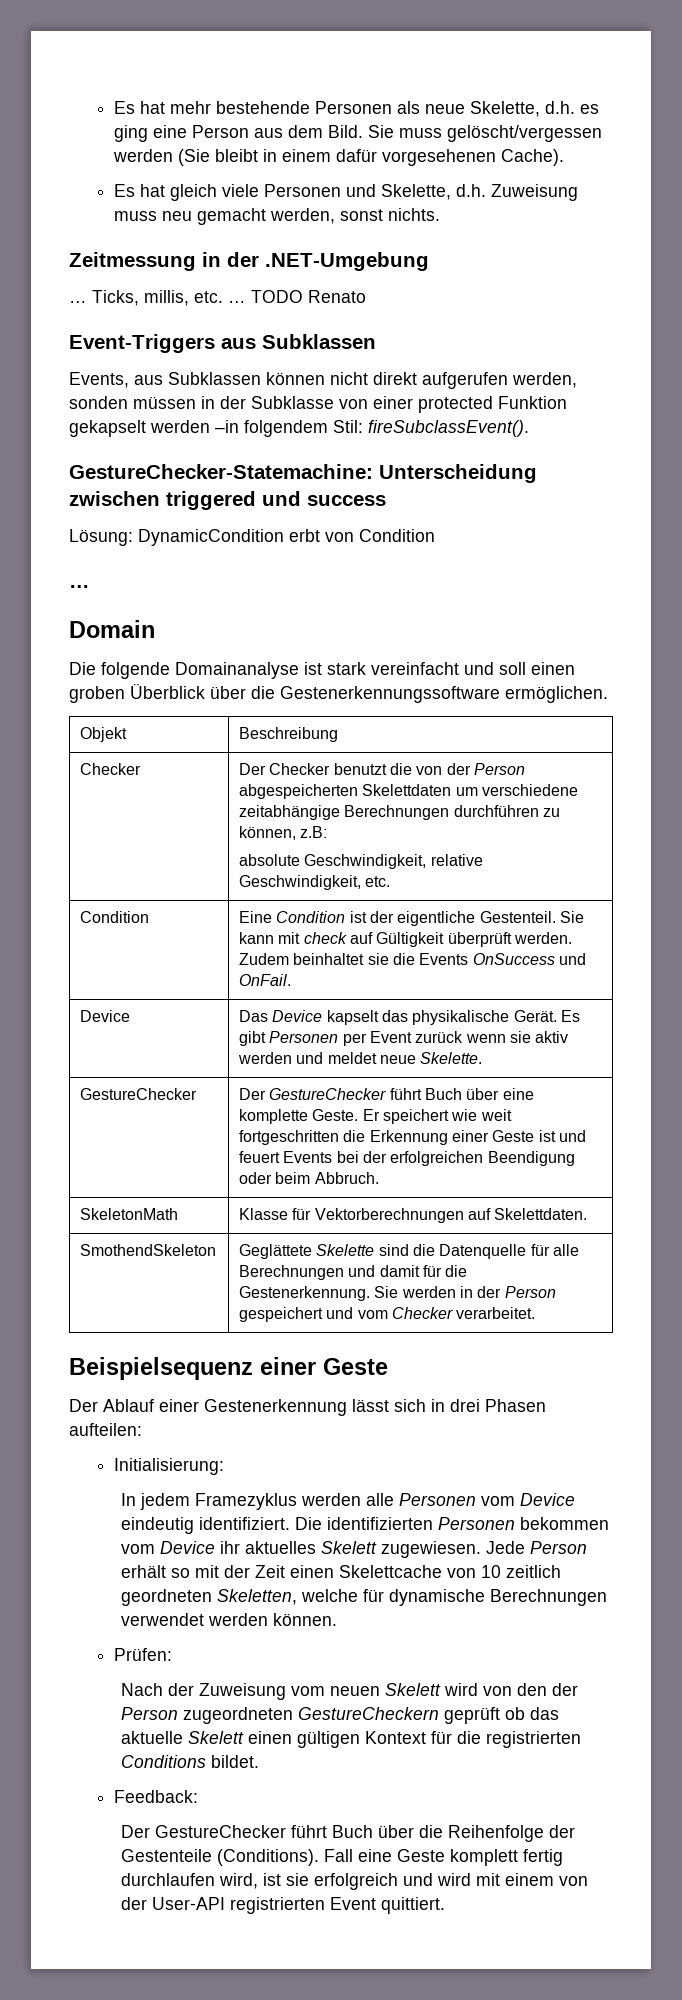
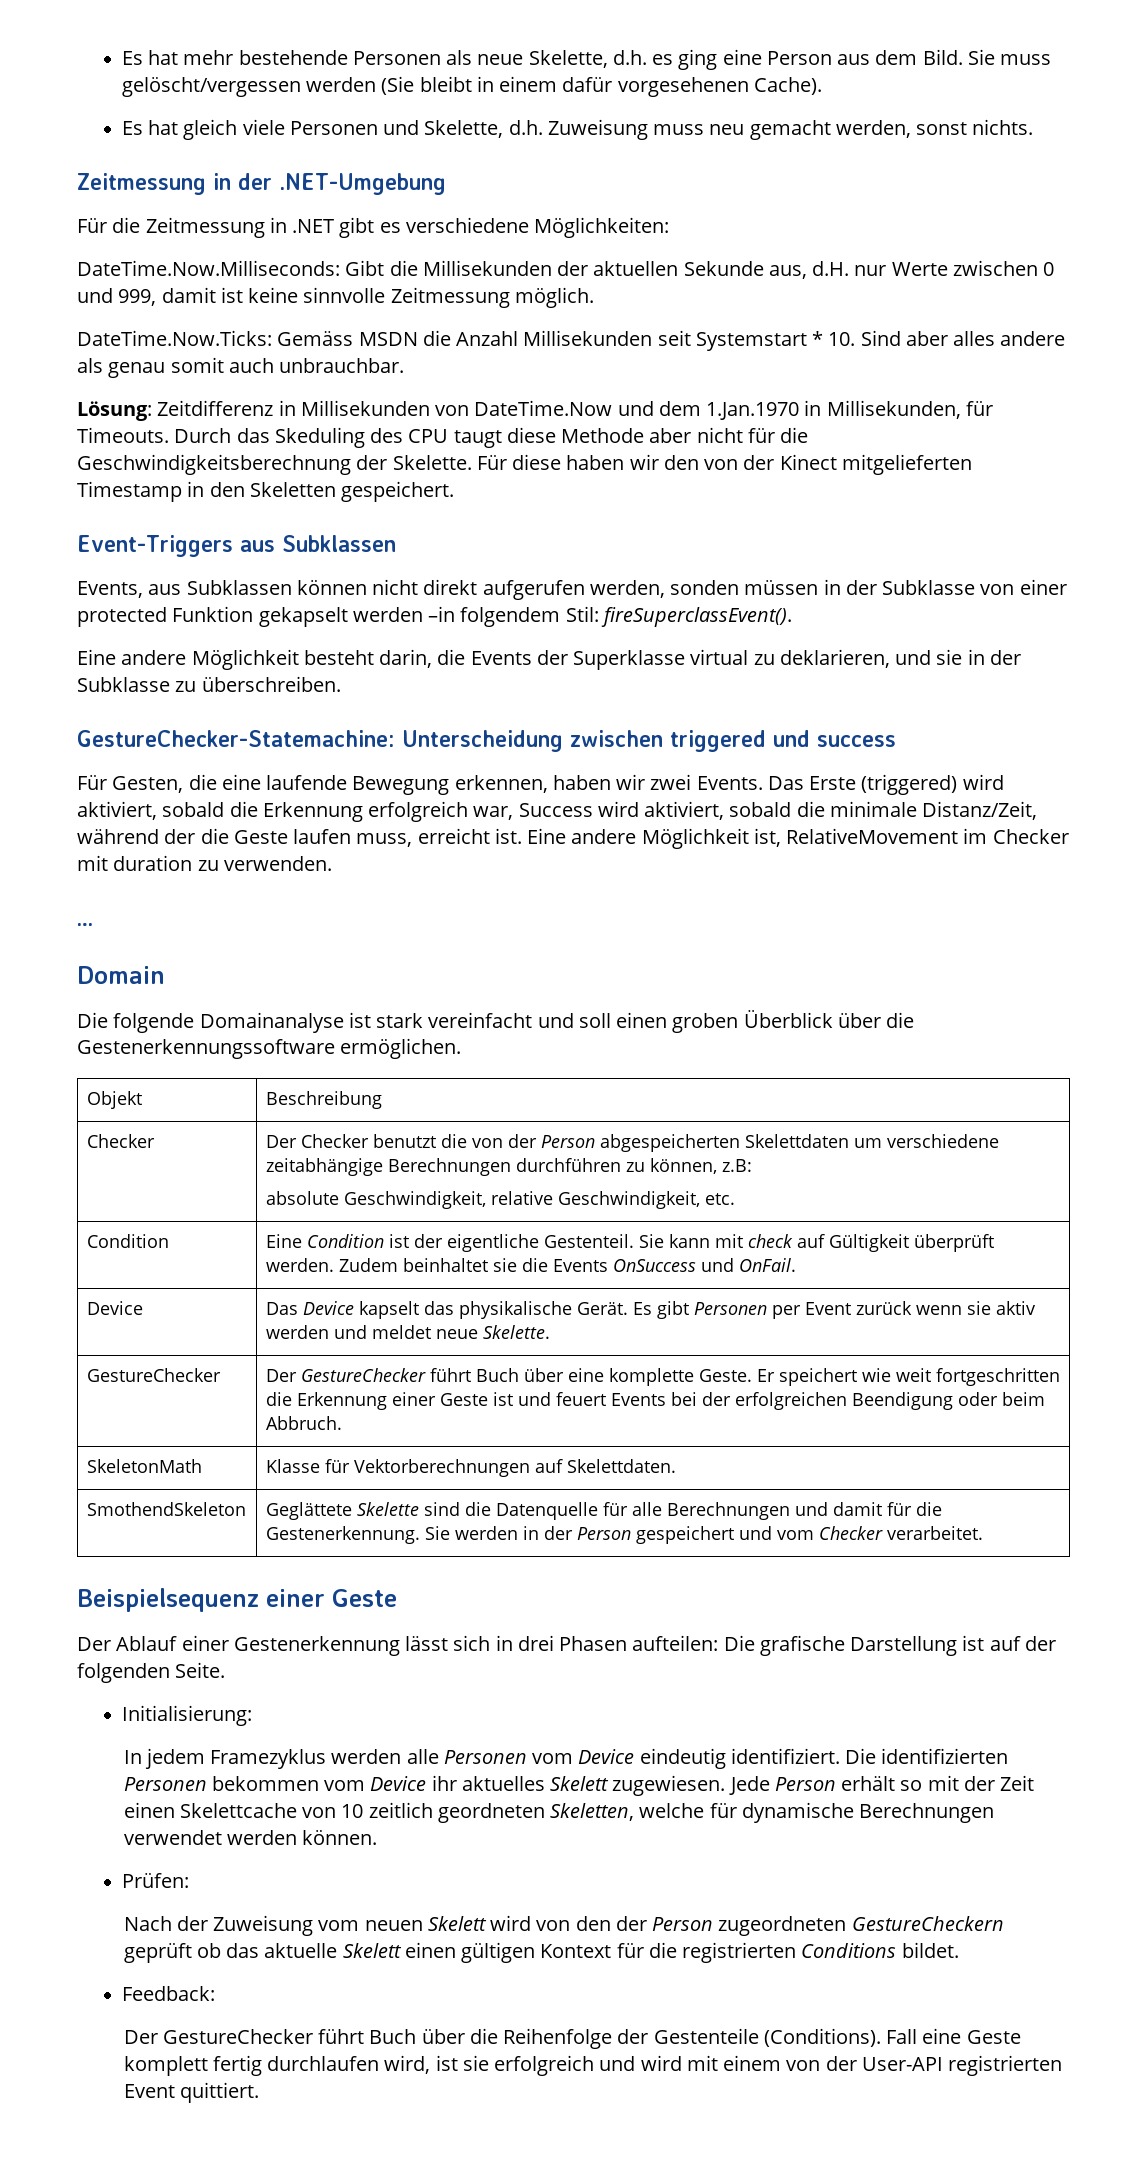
[69,290,366,306] … Ticks, millis, etc. … TODO Renato -> [77,217,670,238] [77,260,1055,279] [77,287,594,308] [77,330,1066,351] [77,357,405,378] [77,400,993,421] [77,427,809,448] [77,454,972,475] [77,481,455,502] Für die Zeitmessung in .NET gibt es verschiedene Möglichkeiten: // DateTime.Now.Milliseconds: Gibt die Millisekunden der aktuellen Sekunde aus, d.H. nur Werte zwischen 0 und 999, damit ist keine sinnvolle Zeitmessung möglich. // DateTime.Now.Ticks: Gemäss MSDN die Anzahl Millisekunden seit Systemstart * 10. Sind aber alles andere als genau somit auch unbrauchbar. // Lösung: Zeitdifferenz in Millisekunden von DateTime.Now und dem 1.Jan.1970 in Millisekunden, für Timeouts. Durch das Skeduling des CPU taugt diese Methode aber nicht für die Geschwindigkeitsberechnung der Skelette. Für diese haben wir den von der Kinect mitgelieferten Timestamp in den Skeletten gespeichert.
[368,420,529,437] fireSubclassEvent(). -> [600,607,792,627] [77,649,1021,670] [77,676,341,692] fireSuperclassEvent(). // Eine andere Möglichkeit besteht darin, die Events der Superklasse virtual zu deklarieren, und sie in der Subklasse zu überschreiben.
[69,529,435,546] Lösung: DynamicCondition erbt von Condition -> [77,774,1004,795] [77,801,1038,822] [77,828,1069,849] [77,855,332,871] Für Gesten, die eine laufende Bewegung erkennen, haben wir zwei Events. Das Erste (triggered) wird aktiviert, sobald die Erkennung erfolgreich war, Success wird aktiviert, sobald die minimale Distanz/Zeit, während der die Geste laufen muss, erreicht ist. Eine andere Möglichkeit ist, RelativeMovement im Checker mit duration zu verwenden.
(142, 1429) none -> [723,1635,1056,1656] [77,1662,226,1683] Die grafische Darstellung ist auf der folgenden Seite.

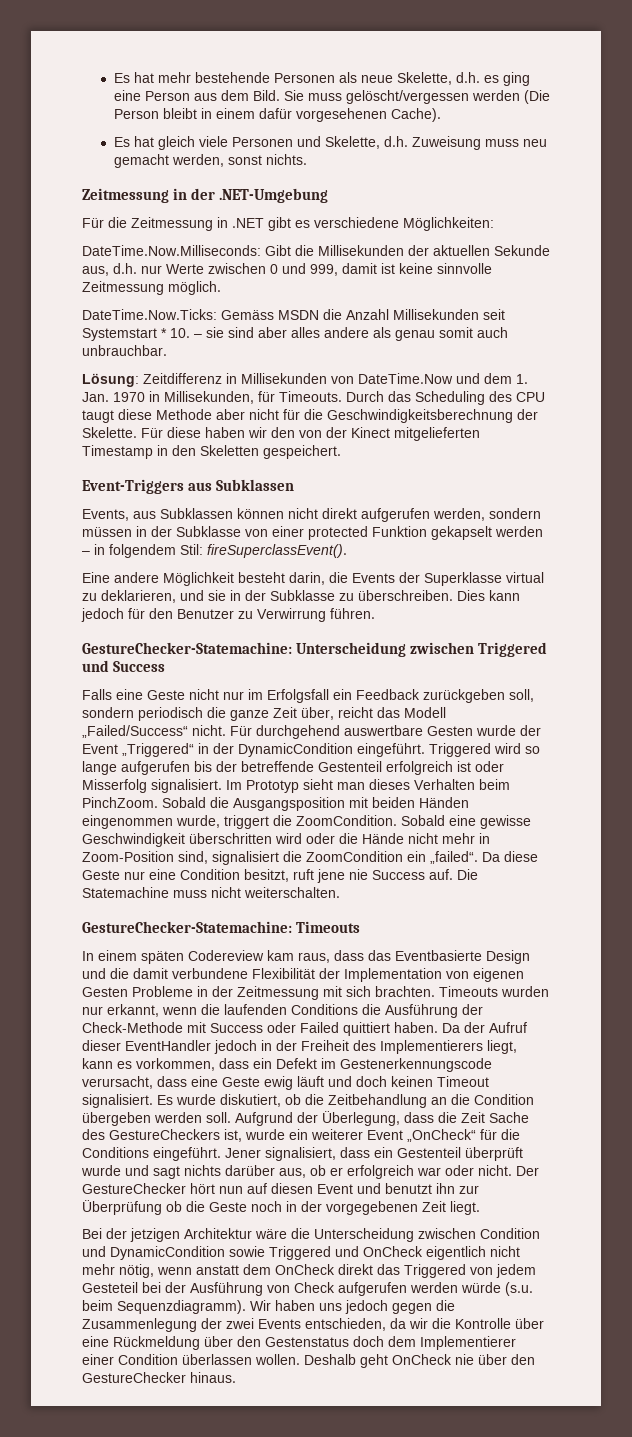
[381,76,415,95] (Sie -> [523,90,550,104] [113,109,159,119] (Die Person
[812,261,850,276] d.H. -> [113,263,137,274] d.h.
[860,330,901,346] Sind -> [194,327,254,338] – sie sind
[706,402,800,420] 1.Jan.1970 -> [516,374,528,384] [82,392,145,402] 1. Jan. 1970
[274,427,365,448] Skeduling -> [415,391,485,405] Scheduling
[670,580,740,595] sonden -> [489,508,541,519] sondern
[428,606,456,622] –in -> [82,544,105,555] – in
[77,730,896,752] [77,774,1004,795] [77,801,1038,822] [77,828,1069,849] [77,855,332,871] [77,923,94,926] [77,966,165,984] [77,1010,915,1033] [77,1038,462,1059] [86,1091,142,1109] [265,1091,382,1109] [86,1134,155,1148] [265,1134,999,1152] [265,1158,752,1176] [265,1191,735,1209] [86,1234,169,1248] [265,1234,994,1252] [265,1258,796,1272] [86,1301,143,1315] [265,1301,1036,1319] [265,1325,550,1339] [86,1368,221,1382] [265,1368,1060,1386] [265,1392,1045,1410] [265,1416,342,1430] [86,1459,202,1473] [265,1459,676,1477] [86,1502,246,1516] [265,1502,942,1520] [265,1526,983,1544] [77,1588,397,1612] [77,1635,1056,1656] [77,1662,226,1683] [121,1705,252,1726] [123,1748,1009,1769] [123,1775,1035,1796] [123,1802,995,1823] [123,1830,378,1845] [121,1873,189,1888] [123,1915,1004,1936] [123,1942,959,1963] [121,1986,215,2001] [123,2028,1021,2049] [123,2055,1063,2076] [123,2082,259,2103] // GestureChecker-Statemachine: Unterscheidung zwischen triggered und success // Für Gesten, die eine laufende Bewegung erkennen, haben wir zwei Events. Das Erste (triggered) wird aktiviert, sobald die Erkennung erfolgreich war, Success wird aktiviert, sobald die minimale Distanz/Zeit, während der die Geste laufen muss, erreicht ist. Eine andere Möglichkeit ist, RelativeMovement im Checker mit duration zu verwenden. // … // Domain // Die folgende Domainanalyse ist stark vereinfacht und soll einen groben Überblick über die Gestenerkennungssoftware ermöglichen. // Objekt | Beschreibung // Checker | Der Checker benutzt die von der Person abgespeicherten Skelettdaten um verschiedene zeitabhängige Berechnungen durchführen zu können, z.B: // absolute Geschwindigkeit, relative Geschwindigkeit, etc. // Condition | Eine Condition ist der eigentliche Gestenteil. Sie kann mit check auf Gültigkeit überprüft werden. Zudem beinhaltet sie die Events OnSuccess und OnFail. // Device | Das Device kapselt das physikalische Gerät. Es gibt Personen per Event zurück wenn sie aktiv werden und meldet neue Skelette. // GestureChecker | Der GestureChecker führt Buch über eine komplette Geste. Er speichert wie weit fortgeschritten die Erkennung einer Geste ist und feuert Events bei der erfolgreichen Beendigung oder beim Abbruch. // SkeletonMath | Klasse für Vektorberechnungen auf Skelettdaten. // SmothendSkeleton | Geglättete Skelette sind die Datenquelle für alle Berechnungen und damit für die Gestenerkennung. Sie werden in der Person gespeichert und vom Checker verarbeitet. // Beispielsequenz einer Geste // Der Ablauf einer Gestenerkennung lässt sich in drei Phasen aufteilen: Die grafische Darstellung ist auf der folgenden Seite. // Initialisierung: // In jedem Framezyklus werden alle Personen vom Device eindeutig identifiziert. Die identifizierten Personen bekommen vom Device ihr aktuelles Skelett zugewiesen. Jede Person erhält so mit der Zeit einen Skelettcache von 10 zeitlich geordneten Skeletten, welche für dynamische Berechnungen verwendet werden können. // Prüfen: // Nach der Zuweisung vom neuen Skelett wird von den der Person zugeordneten GestureCheckern geprüft ob das aktuelle Skelett einen gültigen Kontext für die registrierten Conditions bildet. // Feedback: // Der GestureChecker führt Buch über die Reihenfolge der Gestenteile (Conditions). Fall eine Geste komplett fertig durchlaufen wird, ist sie erfolgreich und wird mit einem von der User-API registrierten Event quittiert. -> [457,590,520,601] [81,608,375,622] [82,642,548,657] [82,660,166,672] [82,689,534,703] [82,707,446,721] [82,725,541,739] [82,743,540,757] [82,761,504,775] [82,779,510,793] [82,797,469,811] [82,815,531,829] [82,833,490,847] [82,851,538,865] [82,869,478,883] [82,887,340,898] [82,921,361,933] [82,950,530,964] [82,968,524,982] [82,986,549,1000] [82,1004,483,1018] [82,1022,527,1036] [82,1040,517,1054] [82,1058,492,1072] [82,1076,489,1090] [82,1094,534,1108] [82,1111,529,1126] [82,1129,520,1142] [82,1147,523,1161] [81,1165,539,1179] [82,1183,479,1194] [82,1200,480,1215] [82,1228,540,1242] [82,1246,520,1260] [82,1264,536,1278] [82,1282,533,1296] [82,1300,455,1314] [82,1318,544,1332] [82,1336,516,1350] [82,1354,535,1368] [82,1372,236,1383] Dies kann jedoch für den Benutzer zu Verwirrung führen. // GestureChecker-Statemachine: Unterscheidung zwischen Triggered und Success // Falls eine Geste nicht nur im Erfolgsfall ein Feedback zurückgeben soll, sondern periodisch die ganze Zeit über, reicht das Modell „Failed/Success“ nicht. Für durchgehend auswertbare Gesten wurde der Event „Triggered“ in der DynamicCondition eingeführt. Triggered wird so lange aufgerufen bis der betreffende Gestenteil erfolgreich ist oder Misserfolg signalisiert. Im Prototyp sieht man dieses Verhalten beim PinchZoom. Sobald die Ausgangsposition mit beiden Händen eingenommen wurde, triggert die ZoomCondition. Sobald eine gewisse Geschwindigkeit überschritten wird oder die Hände nicht mehr in Zoom-Position sind, signalisiert die ZoomCondition ein „failed“. Da diese Geste nur eine Condition besitzt, ruft jene nie Success auf. Die Statemachine muss nicht weiterschalten. // GestureChecker-Statemachine: Timeouts // In einem späten Codereview kam raus, dass das Eventbasierte Design und die damit verbundene Flexibilität der Implementation von eigenen Gesten Probleme in der Zeitmessung mit sich brachten. Timeouts wurden nur erkannt, wenn die laufenden Conditions die Ausführung der Check-Methode mit Success oder Failed quittiert haben. Da der Aufruf dieser EventHandler jedoch in der Freiheit des Implementierers liegt, kann es vorkommen, dass ein Defekt im Gestenerkennungscode verursacht, dass eine Geste ewig läuft und doch keinen Timeout signalisiert. Es wurde diskutiert, ob die Zeitbehandlung an die Condition übergeben werden soll. Aufgrund der Überlegung, dass die Zeit Sache des GestureCheckers ist, wurde ein weiterer Event „OnCheck“ für die Conditions eingeführt. Jener signalisiert, dass ein Gestenteil überprüft wurde und sagt nichts darüber aus, ob er erfolgreich war oder nicht. Der GestureChecker hört nun auf diesen Event und benutzt ihn zur Überprüfung ob die Geste noch in der vorgegebenen Zeit liegt. // Bei der jetzigen Architektur wäre die Unterscheidung zwischen Condition und DynamicCondition sowie Triggered und OnCheck eigentlich nicht mehr nötig, wenn anstatt dem OnCheck direkt das Triggered von jedem Gesteteil bei der Ausführung von Check aufgerufen werden würde (s.u. beim Sequenzdiagramm). Wir haben uns jedoch gegen die Zusammenlegung der zwei Events entschieden, da wir die Kontrolle über eine Rückmeldung über den Gestenstatus doch dem Implementierer einer Condition überlassen wollen. Deshalb geht OnCheck nie über den GestureChecker hinaus.

